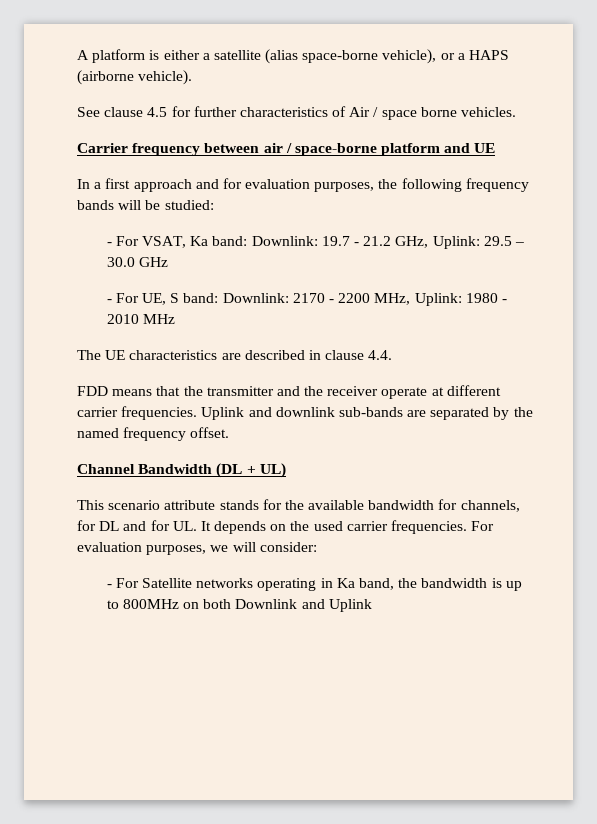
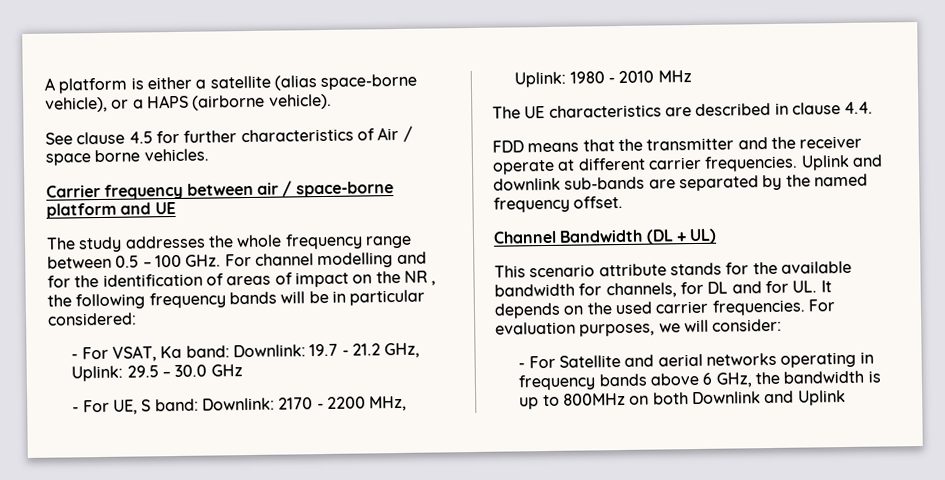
[77,178,375,192] In a first approach and for evaluation purposes, -> [46,233,412,253] [47,251,427,269] [47,270,437,288] The study addresses the whole frequency range between 0.5 – 100 GHz. For channel modelling and for the identification of areas of impact on the NR ,
[164,200,214,210] studied: -> [331,289,426,306] [47,312,137,326] in particular considered:
(193, 583) none -> [624,353,703,367] and aerial
[336,578,394,590] Ka band, -> [518,372,753,391] frequency bands above 6 GHz,

